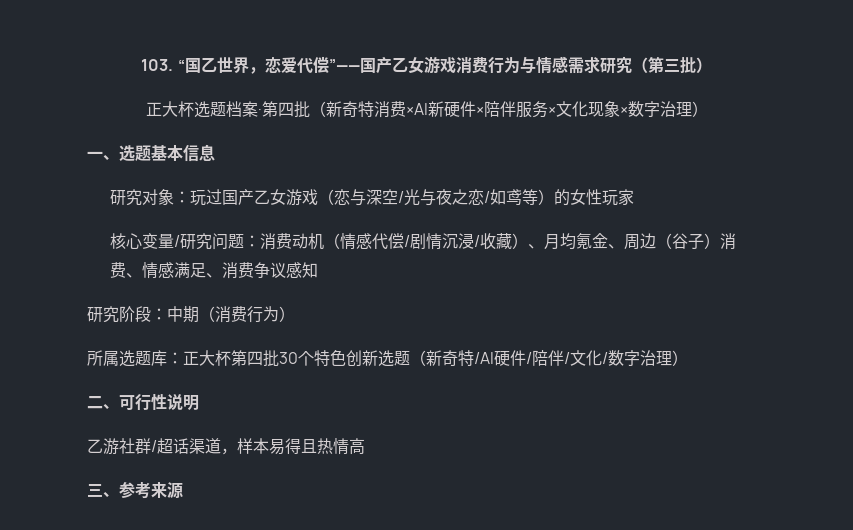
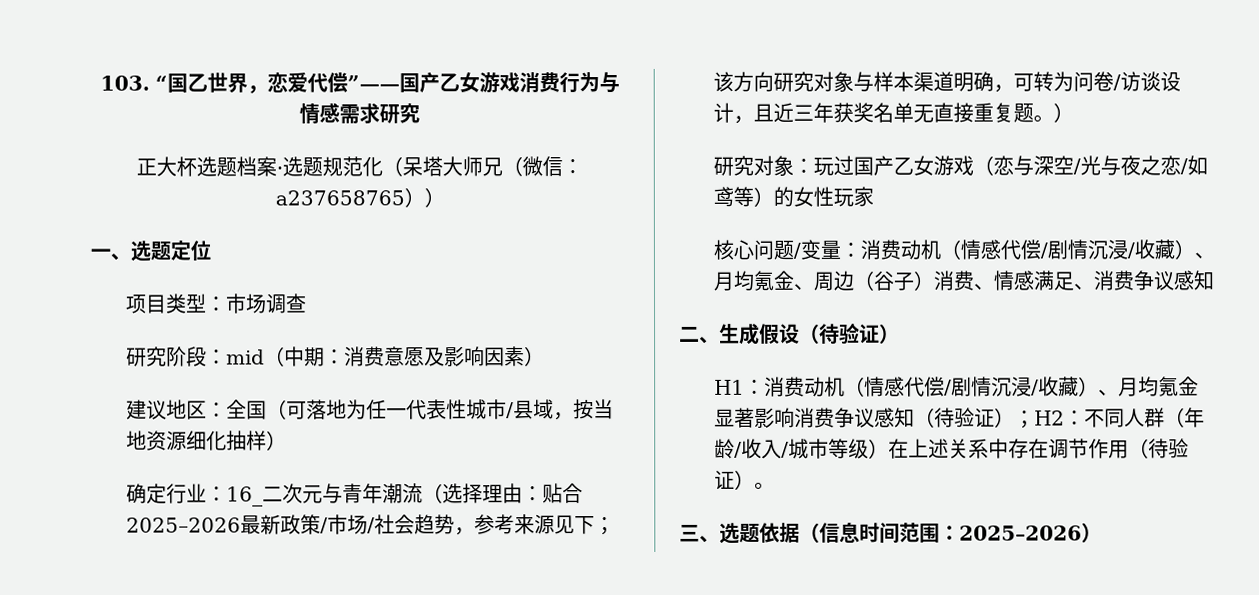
[631,56,712,73] （第三批） -> (420, 113) none
[261,101,708,118] [87,144,215,162] 第四批（新奇特消费×AI新硬件×陪伴服务×文化现象×数字治理） // 一、选题基本信息 -> [282,156,583,177] [274,187,445,208] [90,240,211,262] [125,293,308,314] [126,346,546,367] [126,399,615,421] [126,430,288,451] [126,483,584,507] [126,514,616,536] [713,71,1182,93] [713,102,1075,124] 选题规范化（呆塔大师兄（微信：a237658765）） // 一、选题定位 // 项目类型：市场调查 // 研究阶段：mid（中期：消费意愿及影响因素） // 建议地区：全国（可落地为任一代表性城市/县域，按当地资源细化抽样） // 确定行业：16_二次元与青年潮流（选择理由：贴合2025–2026最新政策/市场/社会趋势，参考来源见下；该方向研究对象与样本渠道明确，可转为问卷/访谈设计，且近三年获奖名单无直接重复题。）
[142,233,245,250] 变量/研究问题 -> [753,239,842,260] 问题/变量
[87,306,295,323] [87,350,688,367] [87,393,199,411] [87,438,365,455] [87,482,183,499] 研究阶段：中期（消费行为） // 所属选题库：正大杯第四批30个特色创新选题（新奇特/AI硬件/陪伴/文化/数字治理） // 二、可行性说明 // 乙游社群/超话渠道，样本易得且热情高 // 三、参考来源 -> [679,322,900,345] [714,376,1200,397] [714,407,1206,429] [714,438,1190,459] [714,469,776,490] [679,521,1102,544] 二、生成假设（待验证） // H1：消费动机（情感代偿/剧情沉浸/收藏）、月均氪金显著影响消费争议感知（待验证）；H2：不同人群（年龄/收入/城市等级）在上述关系中存在调节作用（待验证）。 // 三、选题依据（信息时间范围：2025–2026）

